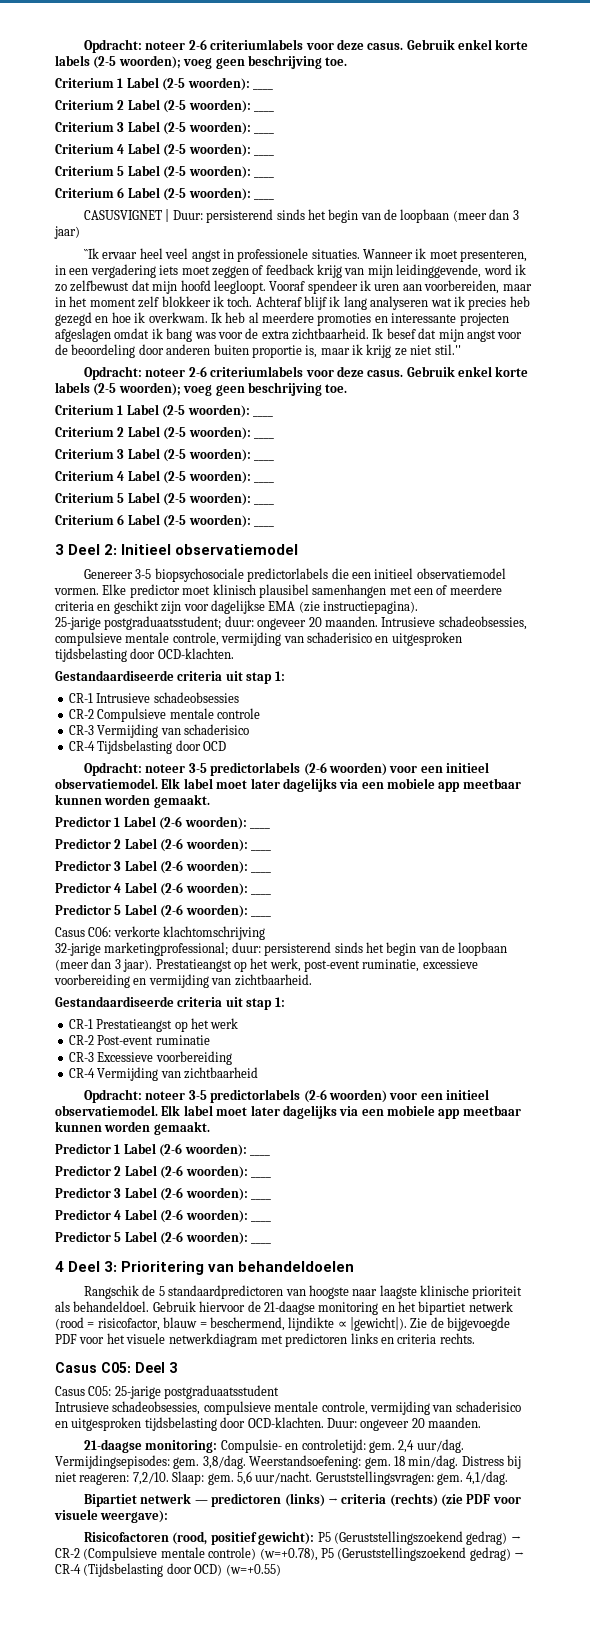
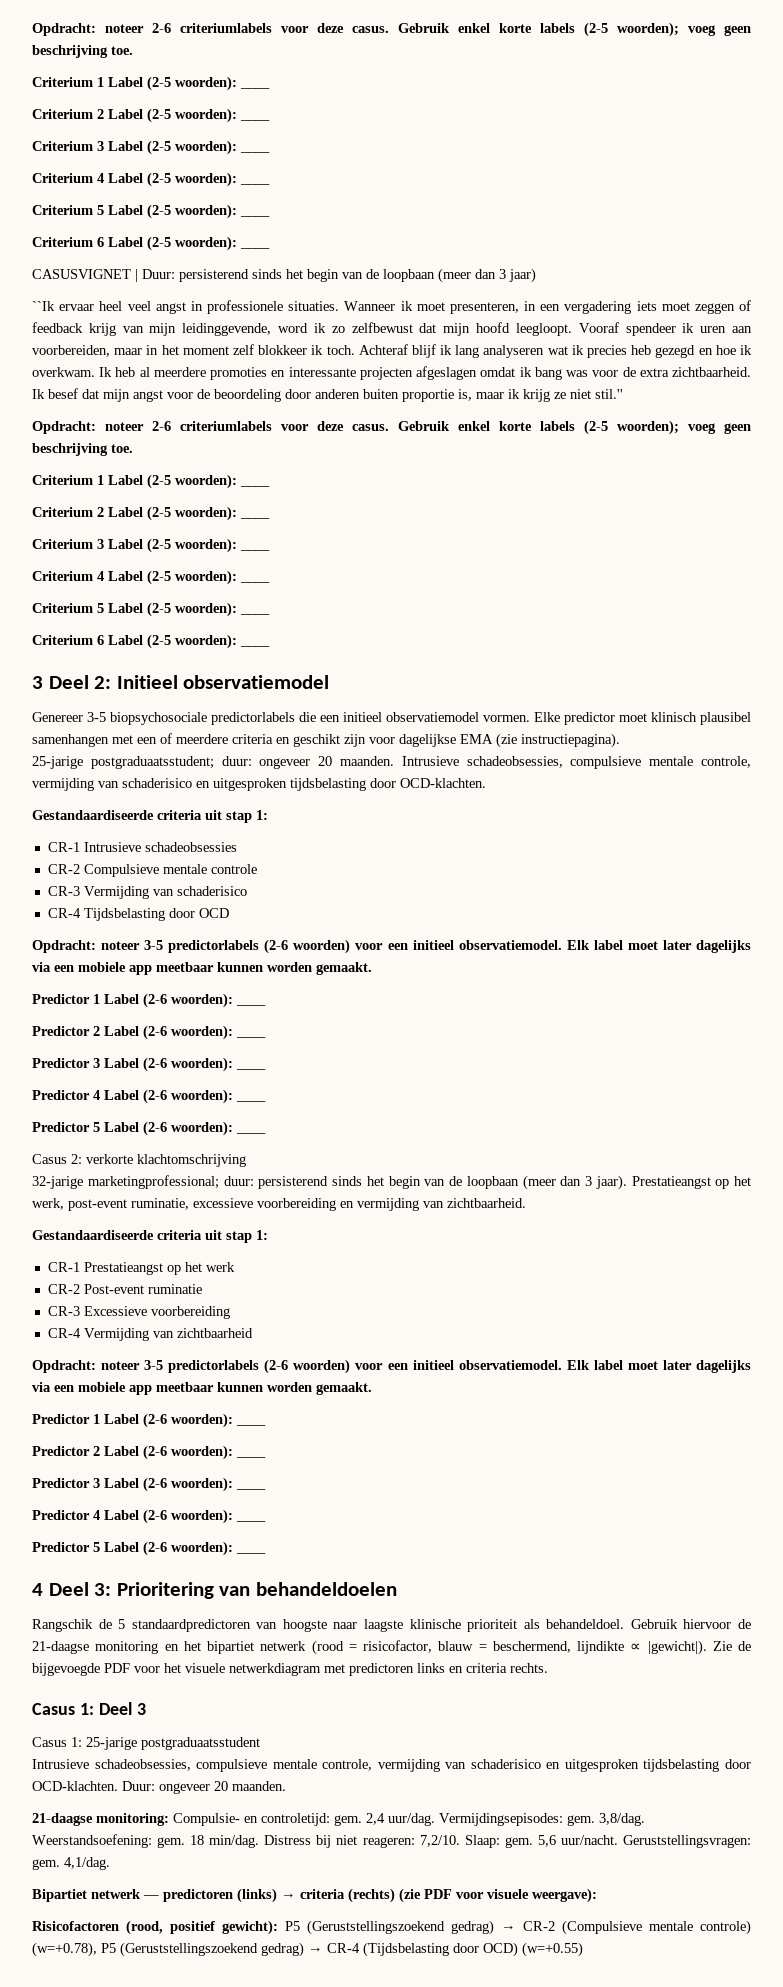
[88,926,112,937] C06: -> [71,1154,82,1164] 2:
[101,1362,131,1373] C05: -> [79,1703,94,1715] 1:
[88,1386,112,1396] C05: -> [71,1737,82,1747] 1:

